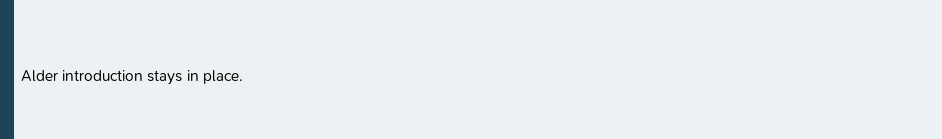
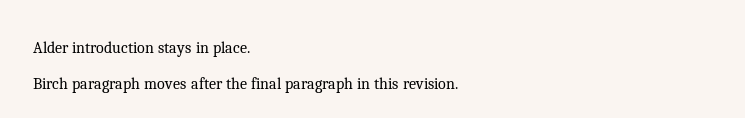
(243, 77) none -> [33,77,458,93] // Birch paragraph moves after the final paragraph in this revision.

